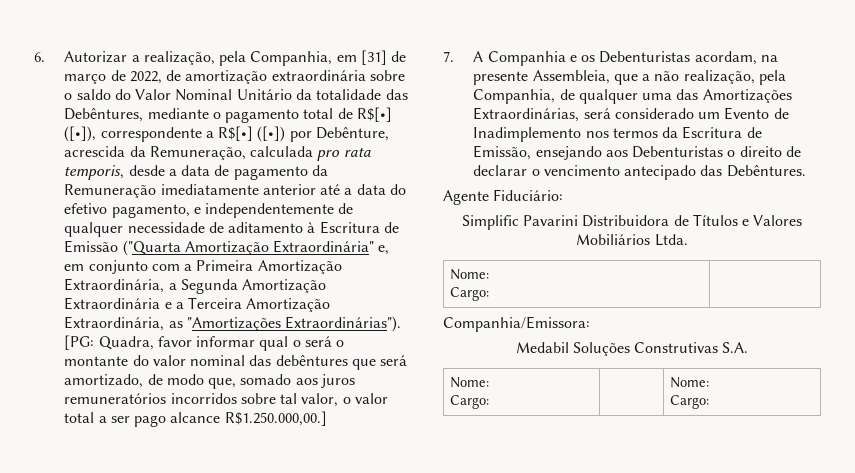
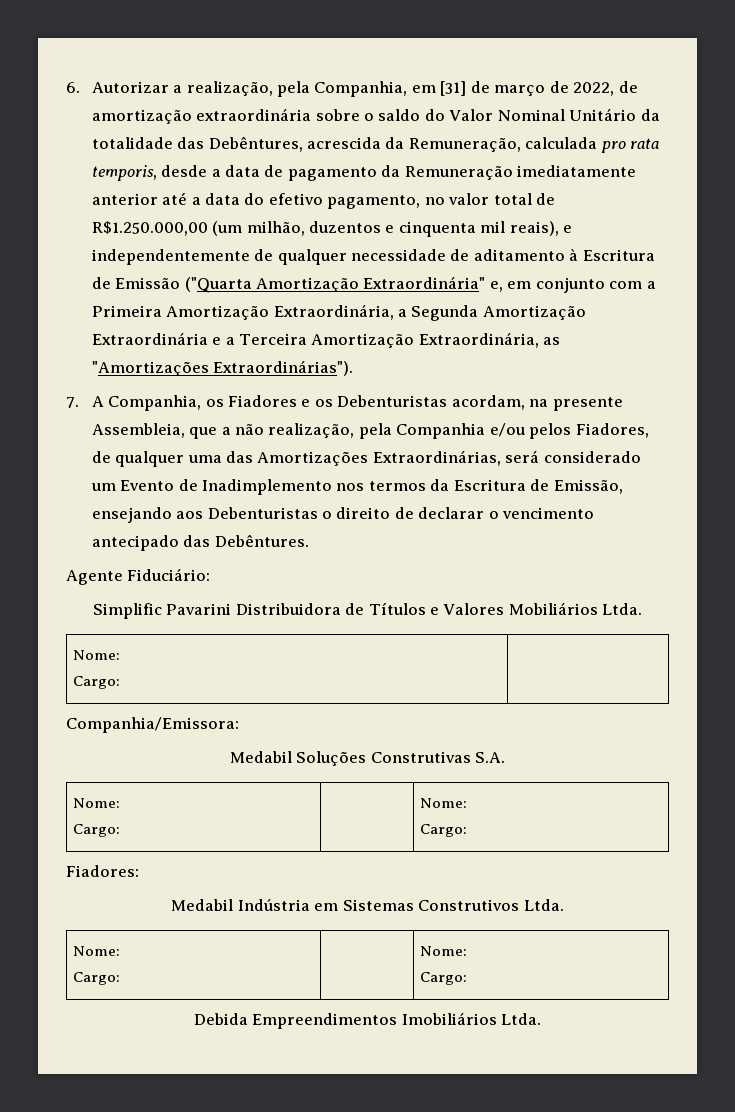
[147,107,393,123] [64,126,390,142] mediante o pagamento total de R$[•] ([•]), correspondente a R$[•] ([•]) por Debênture, -> (303, 144) none
(190, 211) none -> [424,193,556,205] [91,221,559,237] no valor total de R$1.250.000,00 (um milhão, duzentos e cinquenta mil reais),
[64,335,345,351] [64,355,408,370] [64,374,356,389] [64,393,389,407] [64,411,327,427] [PG: Quadra, favor informar qual o será o montante do valor nominal das debêntures que será amortizado, de modo que, somado aos juros remuneratórios incorridos sobre tal valor, o valor total a ser pago alcance R$1.250.000,00.] -> (354, 368) none
[487,51,566,66] Companhia -> [108,395,298,411] Companhia, os Fiadores
[473,89,556,104] Companhia, -> [396,423,649,439] Companhia e/ou pelos Fiadores,
(710, 402) none -> [66,865,139,877] [171,899,564,911] [73,946,121,956] [73,972,121,985] [420,946,468,956] [420,972,468,985] [193,1012,542,1029] // Fiadores: // Medabil Indústria em Sistemas Construtivos Ltda. // Nome: // Cargo: | | Nome: // Cargo: // Debida Empreendimentos Imobiliários Ltda.

